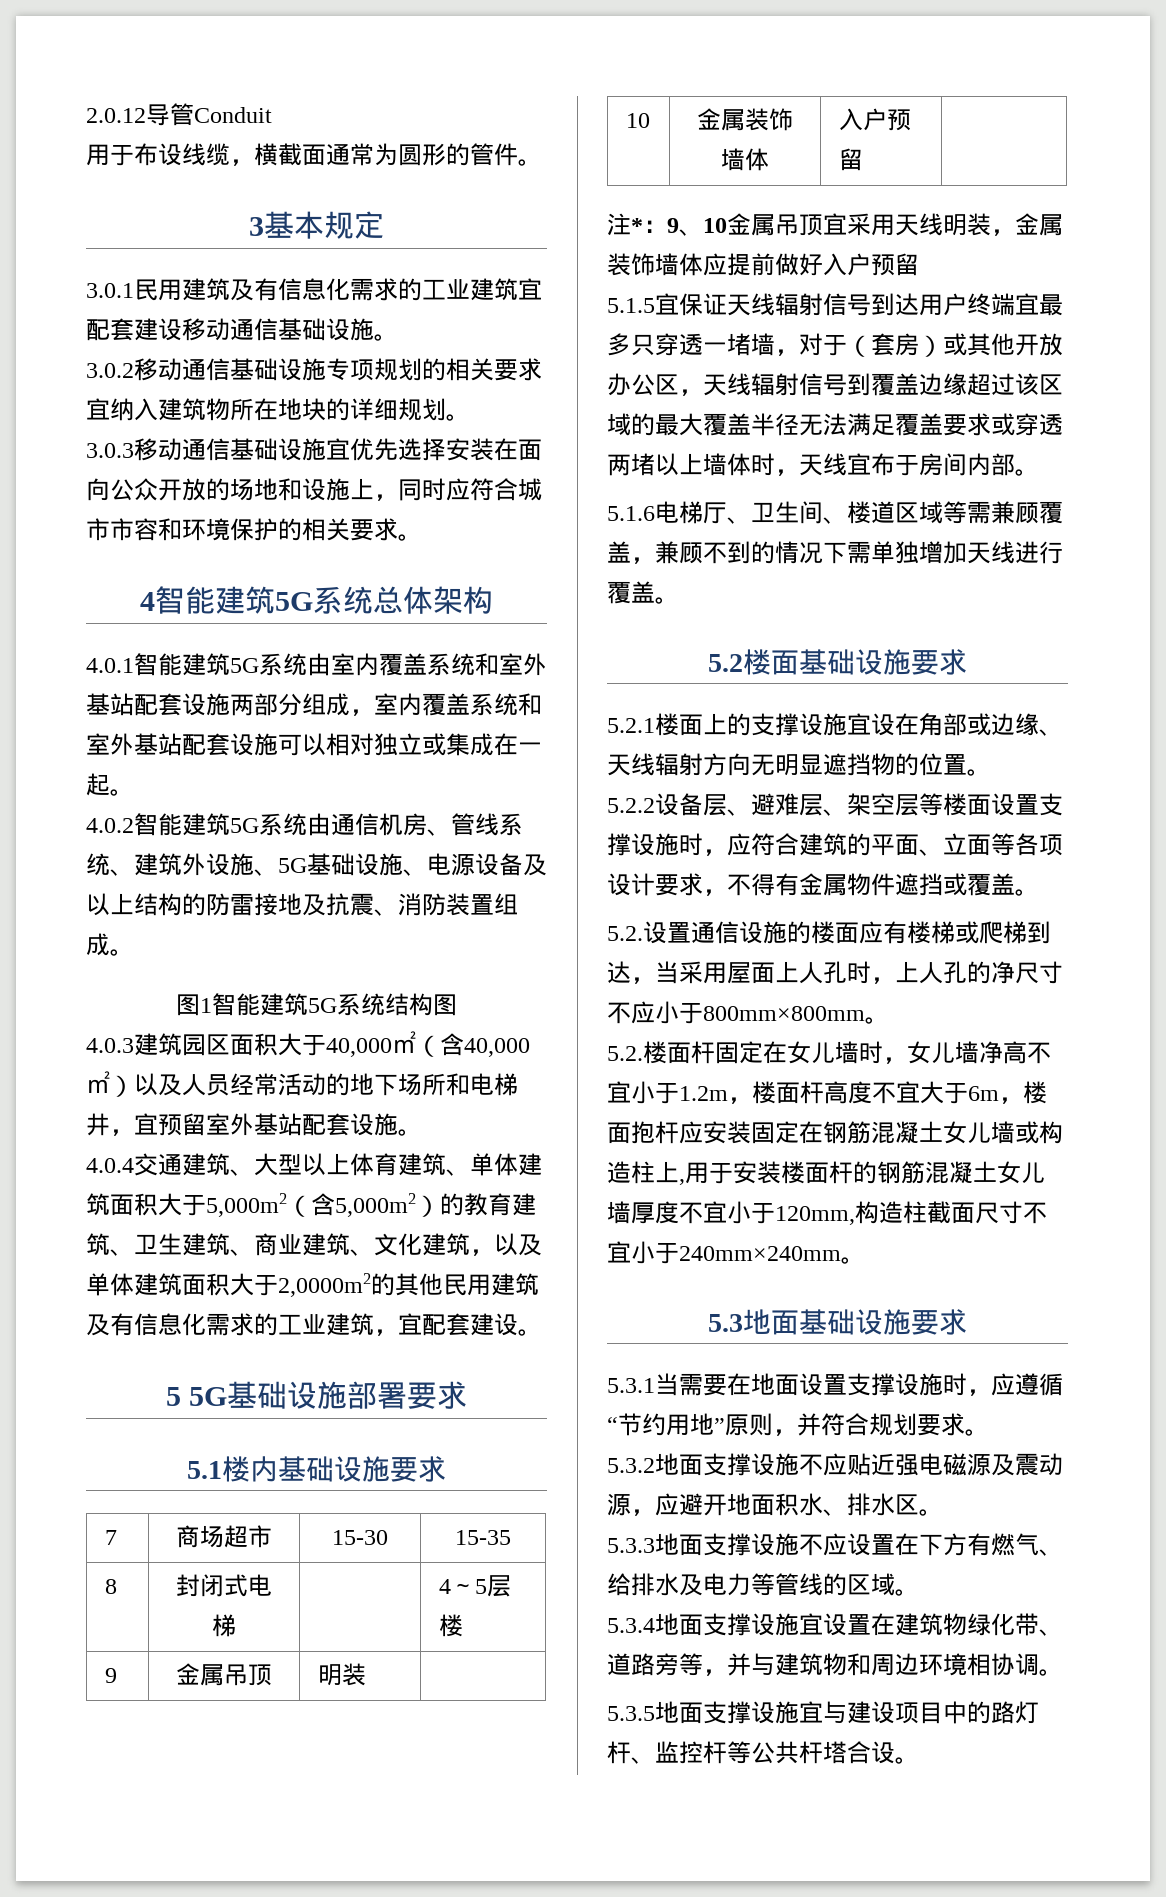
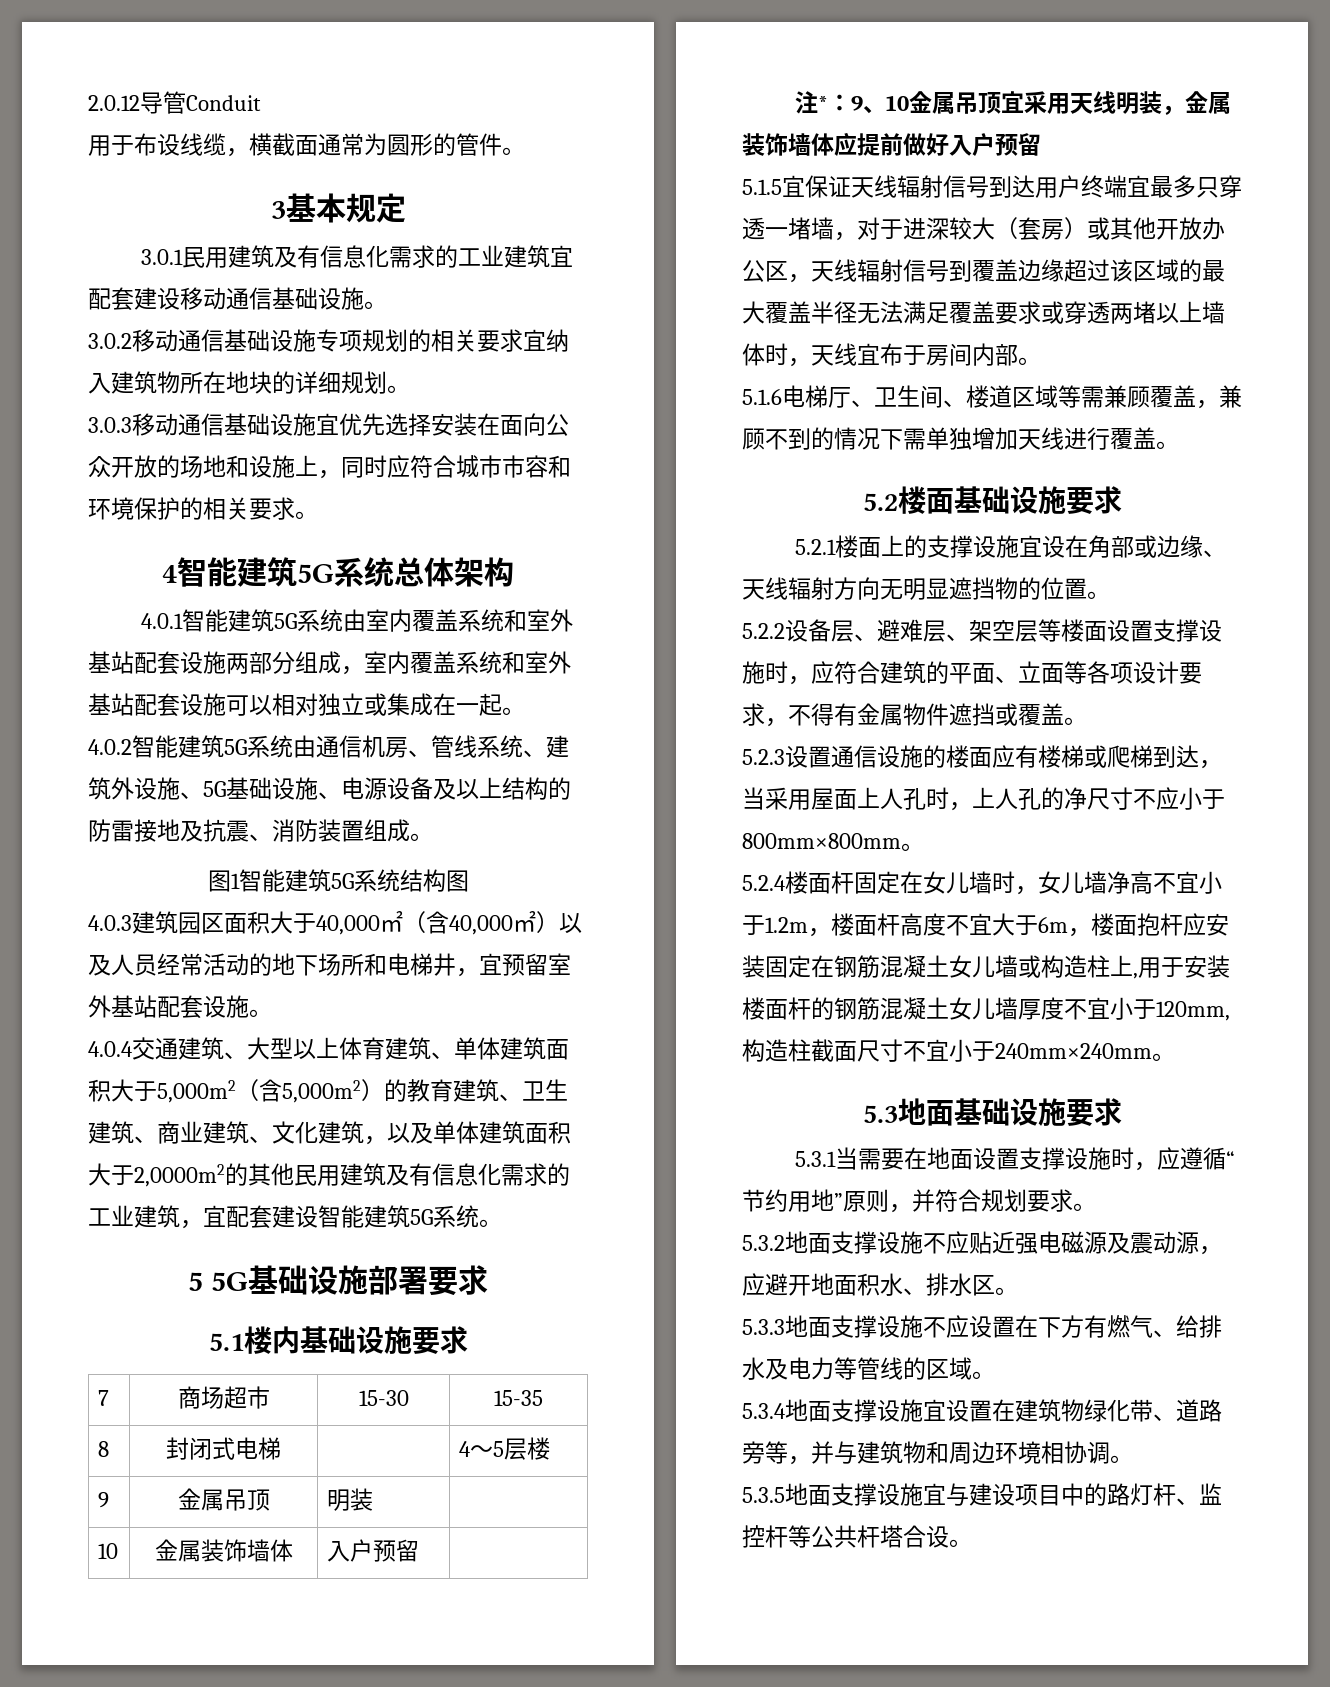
(518, 1324) none -> [318,1205,479,1228] 智能建筑5G系统
(847, 345) none -> [903,217,995,240] 进深较大
[607,926,643,941] 5.2. -> [742,749,785,765] 5.2.3
[607,1046,643,1061] 5.2. -> [742,875,785,891] 5.2.4

